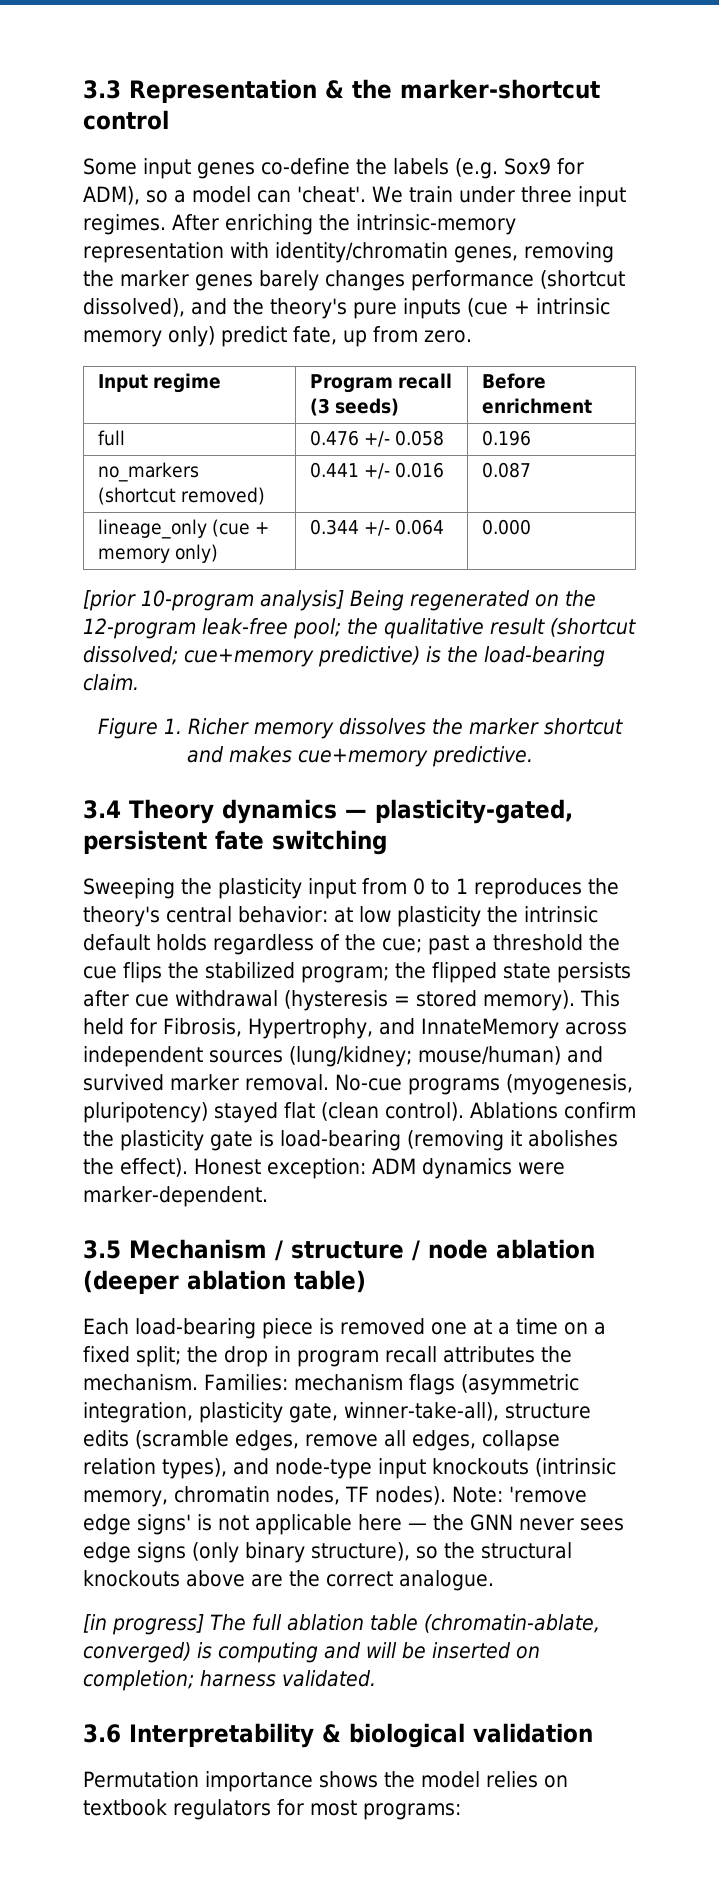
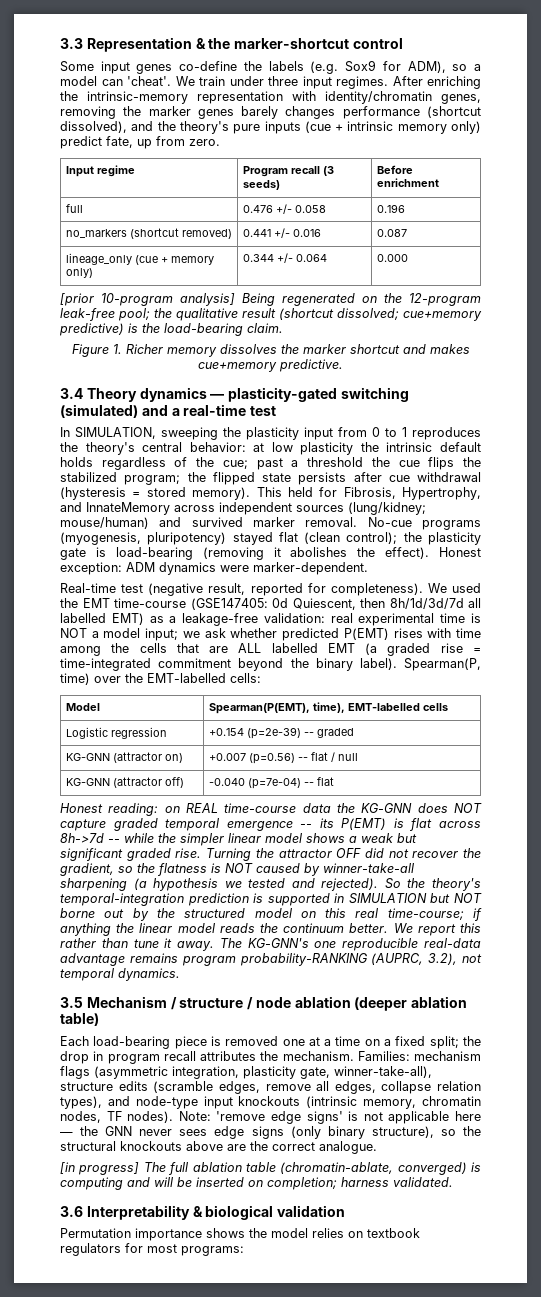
[375,799,573,824] [83,830,387,855] [83,878,175,899] plasticity-gated, persistent fate switching // Sweeping -> [228,387,409,402] [60,404,277,418] [60,427,218,440] plasticity-gated switching (simulated) and a real-time test // In SIMULATION, sweeping
[385,1102,636,1121] control). Ablations confirm -> [346,532,398,544] control);
(268, 1196) none -> [60,583,481,596] [60,598,481,610] [60,613,481,626] [60,628,482,641] [60,643,481,656] [60,658,481,671] [60,673,261,685] [65,703,100,711] [208,702,448,714] [65,727,167,739] [208,727,354,739] [65,752,183,763] [208,752,358,764] [65,777,184,788] [208,777,334,789] [60,803,482,816] [60,818,481,831] [60,833,417,846] [60,848,481,861] [60,863,414,876] [60,878,481,891] [60,893,482,906] [60,908,483,921] [60,923,481,936] [60,938,481,951] [60,953,482,966] [60,968,180,981] // Real-time test (negative result, reported for completeness). We used the EMT time-course (GSE147405: 0d Quiescent, then 8h/1d/3d/7d all labelled EMT) as a leakage-free validation: real experimental time is NOT a model input; we ask whether predicted P(EMT) rises with time among the cells that are ALL labelled EMT (a graded rise = time-integrated commitment beyond the binary label). Spearman(P, time) over the EMT-labelled cells: // Model | Spearman(P(EMT), time), EMT-labelled cells // Logistic regression | +0.154 (p=2e-39) -- graded // KG-GNN (attractor on) | +0.007 (p=0.56) -- flat / null // KG-GNN (attractor off) | -0.040 (p=7e-04) -- flat // Honest reading: on REAL time-course data the KG-GNN does NOT capture graded temporal emergence -- its P(EMT) is flat across 8h->7d -- while the simpler linear model shows a weak but significant graded rise. Turning the attractor OFF did not recover the gradient, so the flatness is NOT caused by winner-take-all sharpening (a hypothesis we tested and rejected). So the theory's temporal-integration prediction is supported in SIMULATION but NOT borne out by the structured model on this real time-course; if anything the linear model reads the continuum better. We report this rather than tune it away. The KG-GNN's one reproducible real-data advantage remains program probability-RANKING (AUPRC, 3.2), not temporal dynamics.

